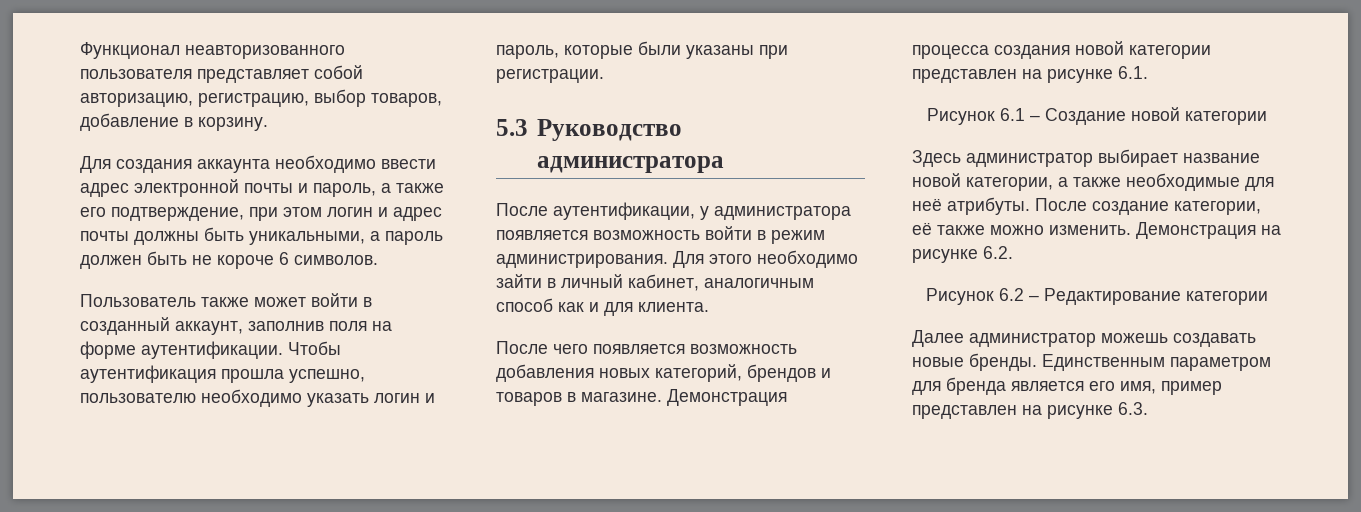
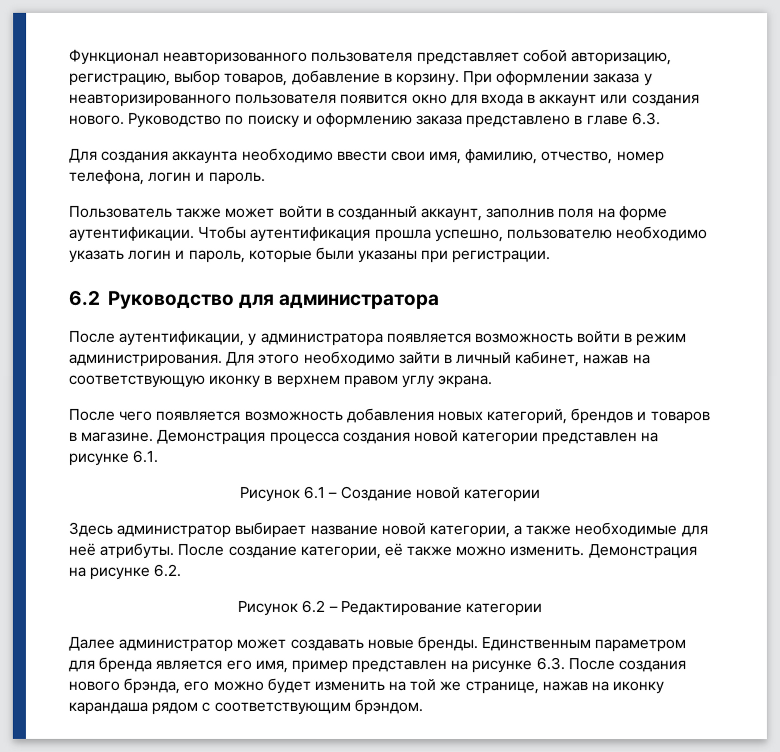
(268, 124) none -> [463,71,653,87] [69,93,700,108] [69,112,661,129] При оформлении заказа у неавторизированного пользователя появится окно для входа в аккаунт или создания нового. Руководство по поиску и оформлению заказа представлено в главе 6.3.
[80,179,444,197] [80,207,442,221] [80,227,443,245] [80,251,378,269] адрес электронной почты и пароль, а также его подтверждение, при этом логин и адрес почты должны быть уникальными, а пароль должен быть не короче 6 символов. -> [390,149,665,165] [69,169,266,185] свои имя, фамилию, отчество, номер телефона, логин и пароль.
[496,119,682,141] 5.3 Руководство -> [69,290,276,309] 6.2 Руководство для
[704,278,814,288] [496,298,709,316] аналогичным способ как и для клиента. -> [583,354,651,365] [68,374,494,389] нажав на соответствующую иконку в верхнем правом углу экрана.
[1101,333,1168,343] можешь -> [236,638,287,649] может
(1148, 408) none -> [567,658,687,673] [68,677,665,695] [68,698,423,716] После создания нового брэнда, его можно будет изменить на той же странице, нажав на иконку карандаша рядом с соответствующим брэндом.

